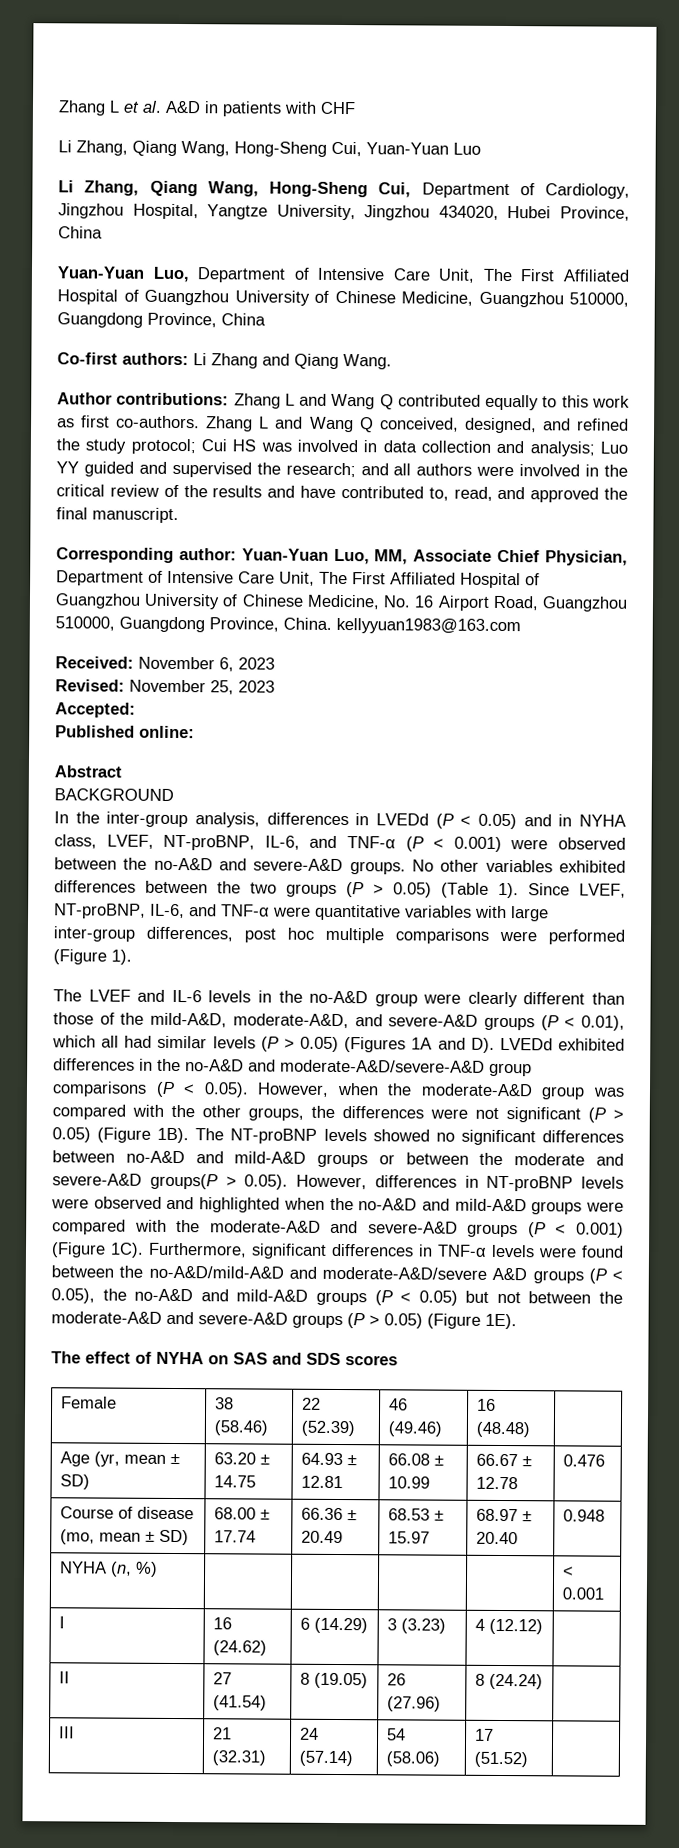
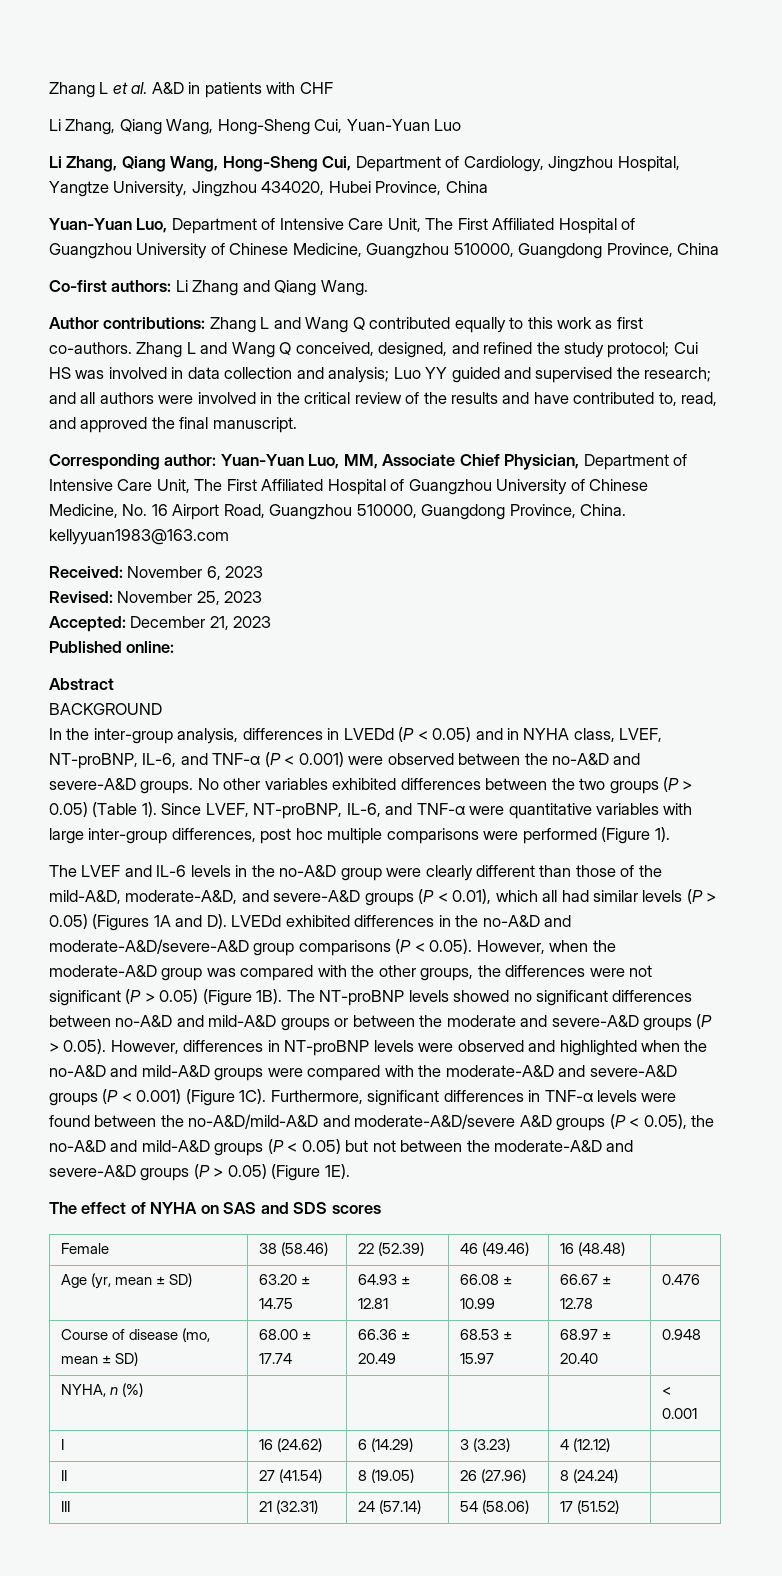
(136, 710) none -> [130,616,272,630] December 21, 2023
[149,1173,218,1190] groups(P -> [643,1014,713,1031] groups (P
[59,1561,158,1577] NYHA (n, %) -> [60,1383,143,1397] NYHA, n (%)

